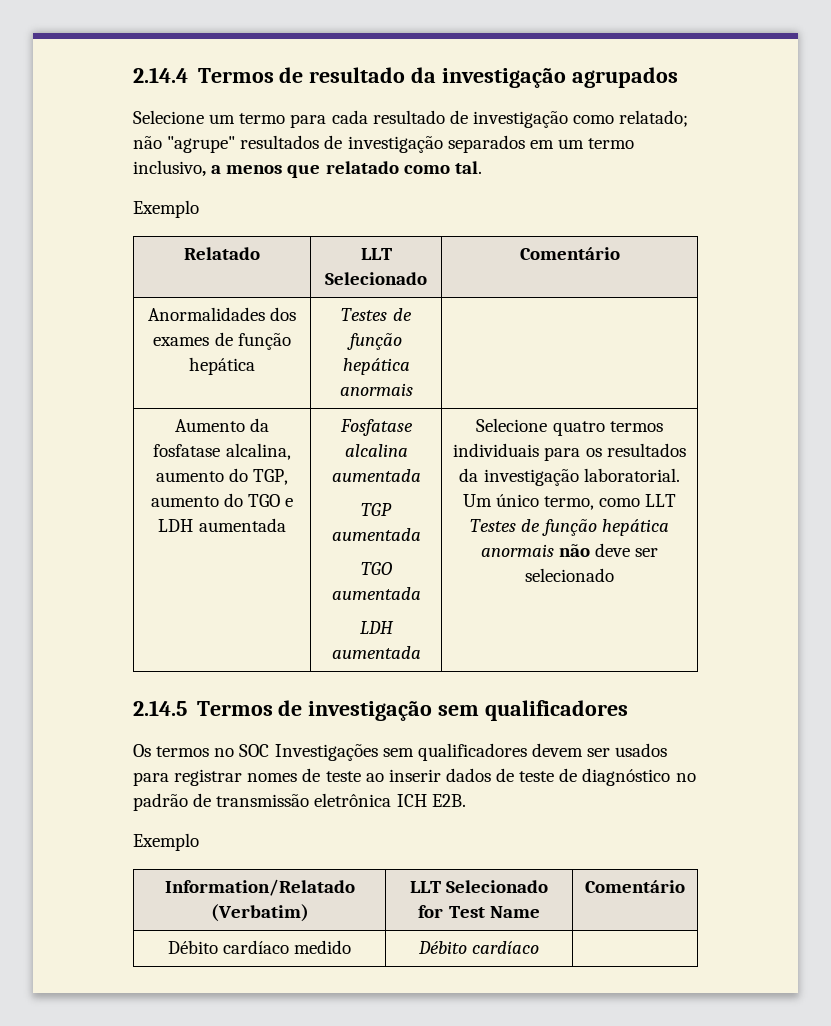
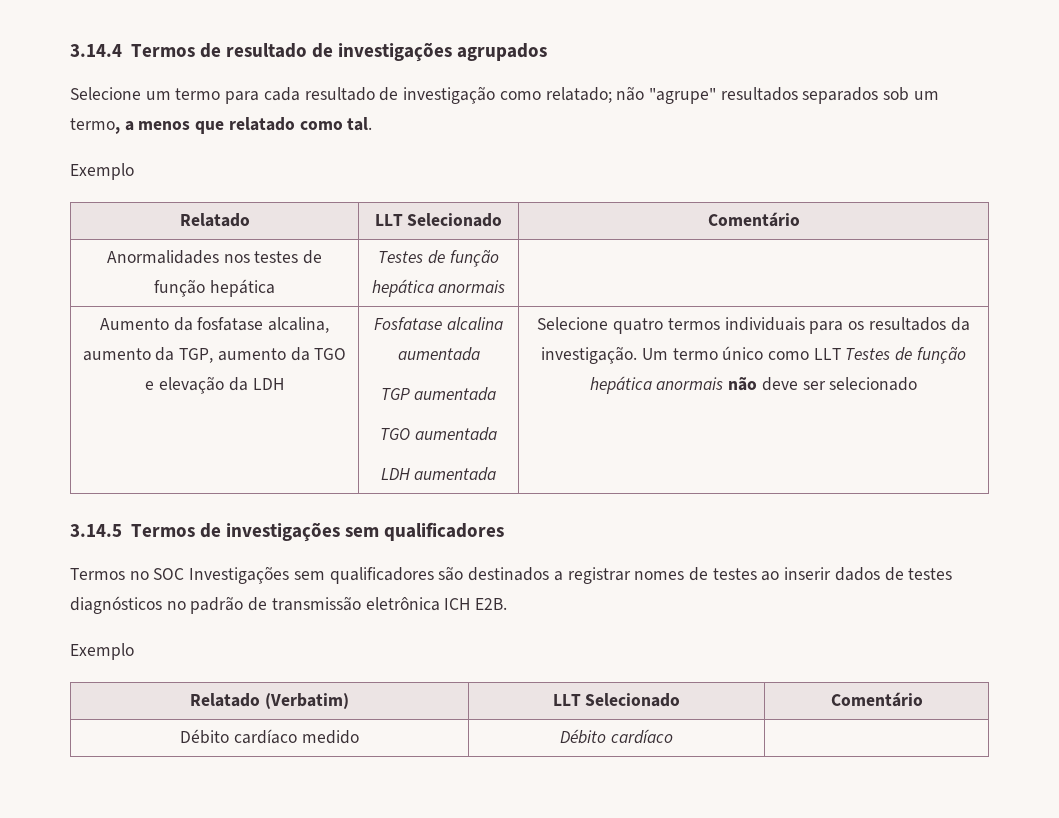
[133,67,188,83] 2.14.4 -> [70,44,122,57] 3.14.4
[410,67,566,88] da investigação -> [312,42,453,62] de investigações
[324,135,635,153] [133,160,206,177] de investigação separados em um termo inclusivo, -> [802,87,939,104] [70,118,120,134] separados sob um termo,
[270,307,297,321] [153,337,210,346] dos exames -> [223,251,299,263] nos testes
[229,468,248,482] do -> [155,347,175,361] da
[223,493,243,507] do -> [290,347,310,361] da
[158,518,286,532] LDH aumentada -> [159,376,284,394] elevação da LDH
[483,468,680,486] [462,494,594,510] investigação laboratorial. Um único termo, -> [541,346,764,364] investigação. Um termo único
[133,700,433,721] 2.14.5 Termos de investigação -> [70,522,341,542] 3.14.5 Termos de investigações
[133,744,210,757] Os termos -> [70,568,125,580] Termos
[531,743,668,757] [133,772,169,786] devem ser usados para -> [438,566,563,581] são destinados a
[325,771,361,782] teste -> [712,568,757,580] testes
[519,768,671,786] teste de diagnóstico -> [908,568,953,580] [70,596,162,614] testes diagnósticos
[164,879,355,896] Information/Relatado -> [190,693,261,707] Relatado
[418,905,540,918] for Test Name -> (681, 700) none

